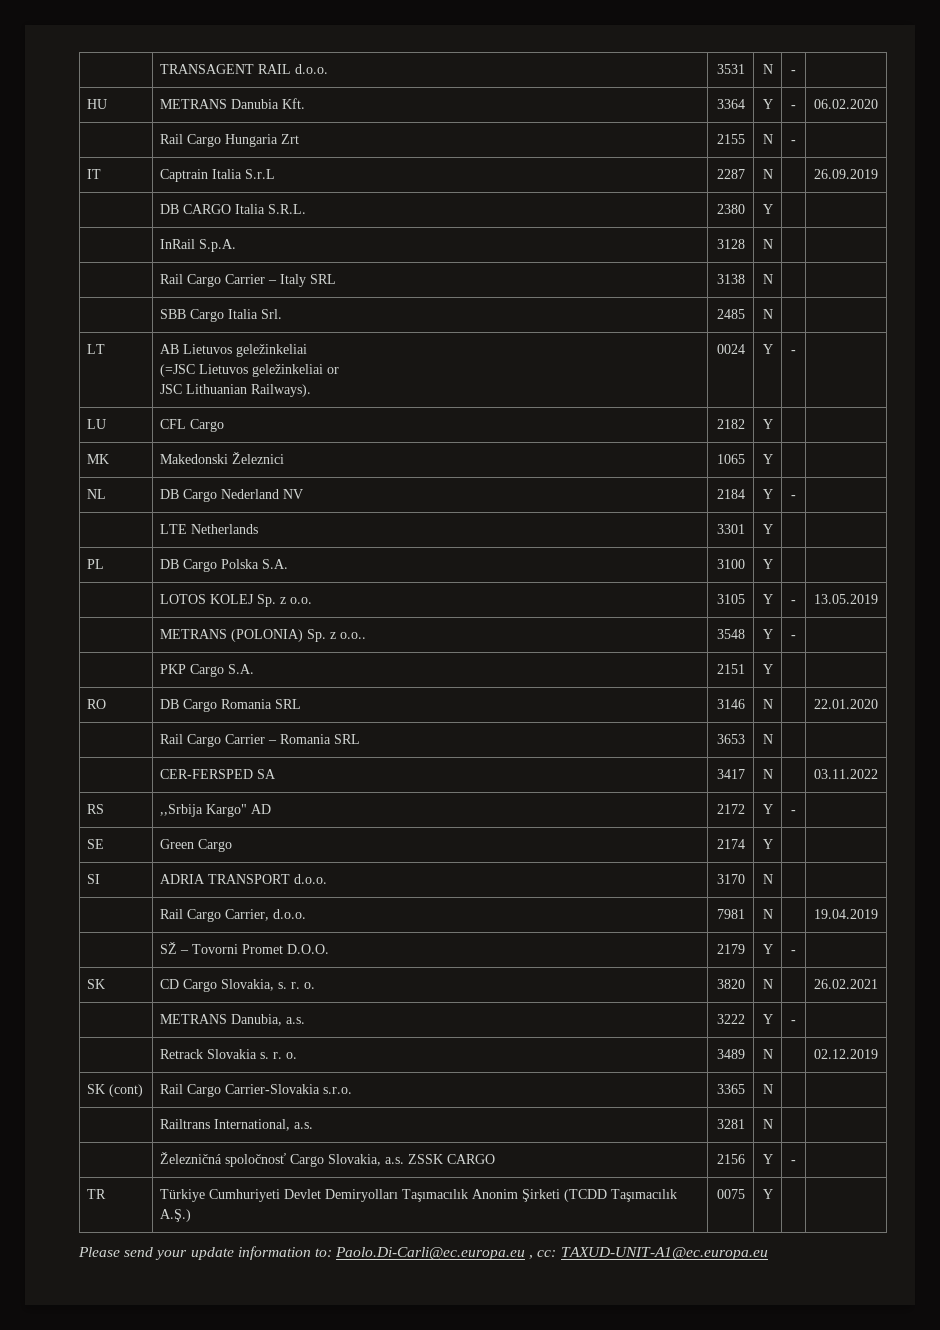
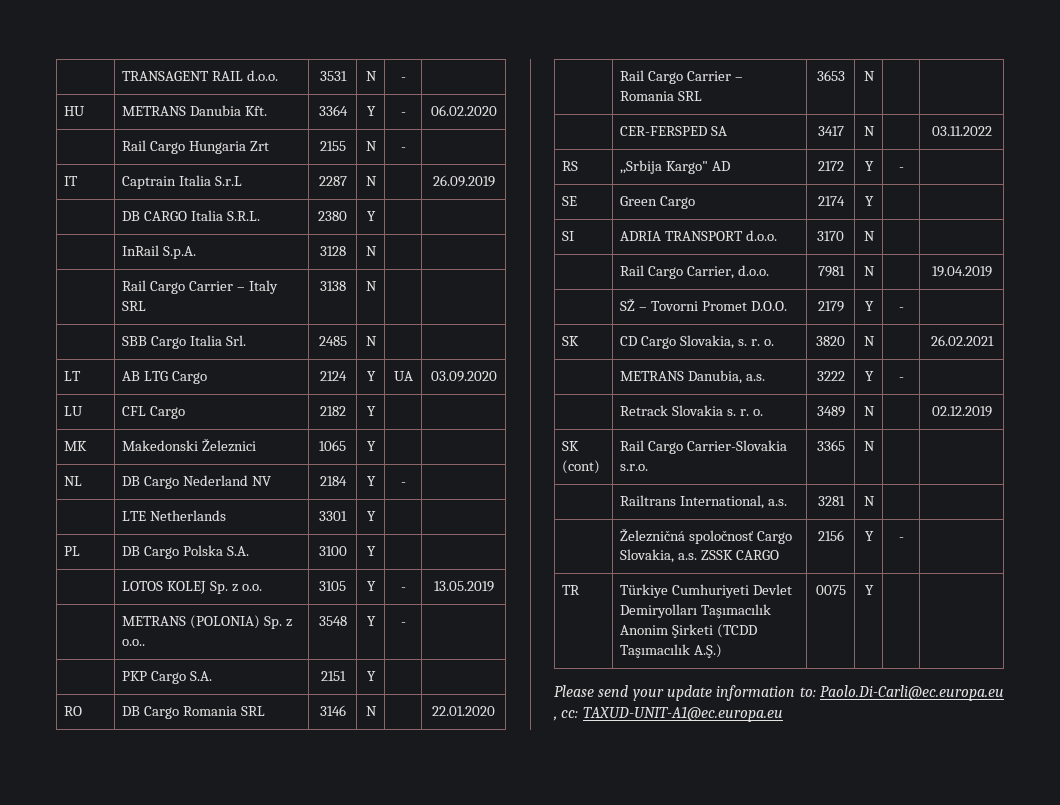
[183,344,308,357] [160,364,340,377] [160,384,312,397] [716,344,745,354] [762,344,773,354] [791,350,796,354] Lietuvos geležinkeliai // (=JSC Lietuvos geležinkeliai or // JSC Lithuanian Railways). | 0024 | Y | - | -> [144,371,208,384] [319,371,347,381] [366,371,376,381] [393,371,413,381] [430,371,497,382] LTG Cargo | 2124 | Y | UA | 03.09.2020

